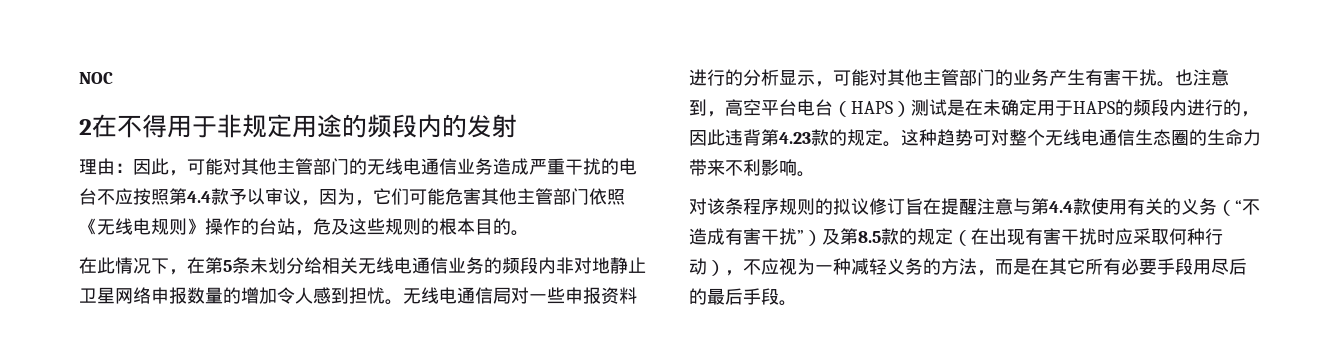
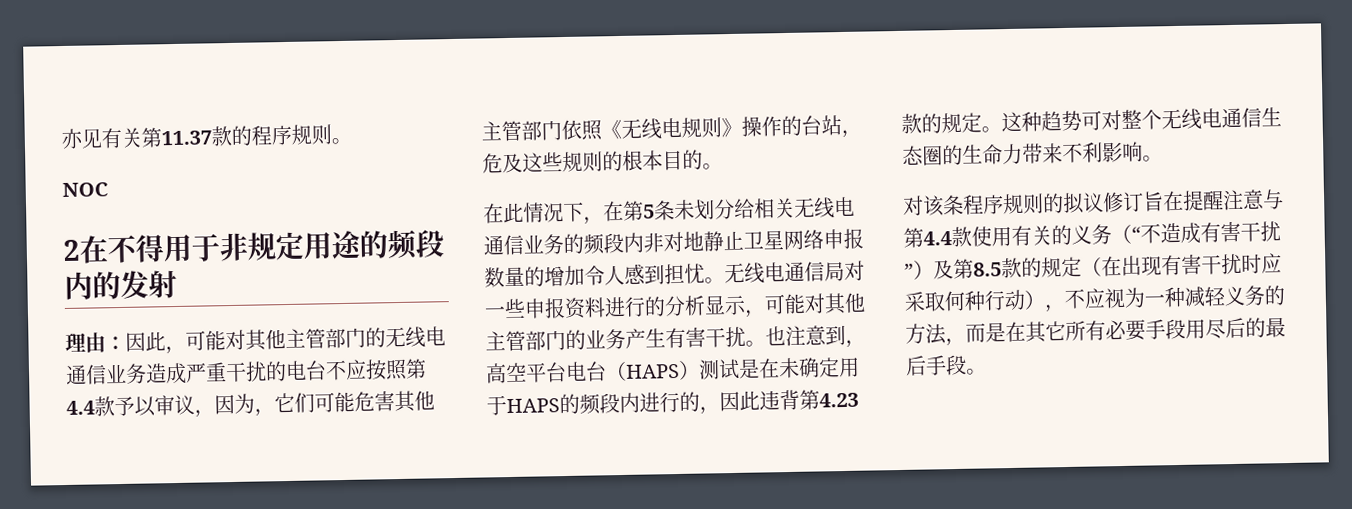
(79, 78) none -> [61,124,352,150] 亦见有关第11.37款的程序规则。 //

